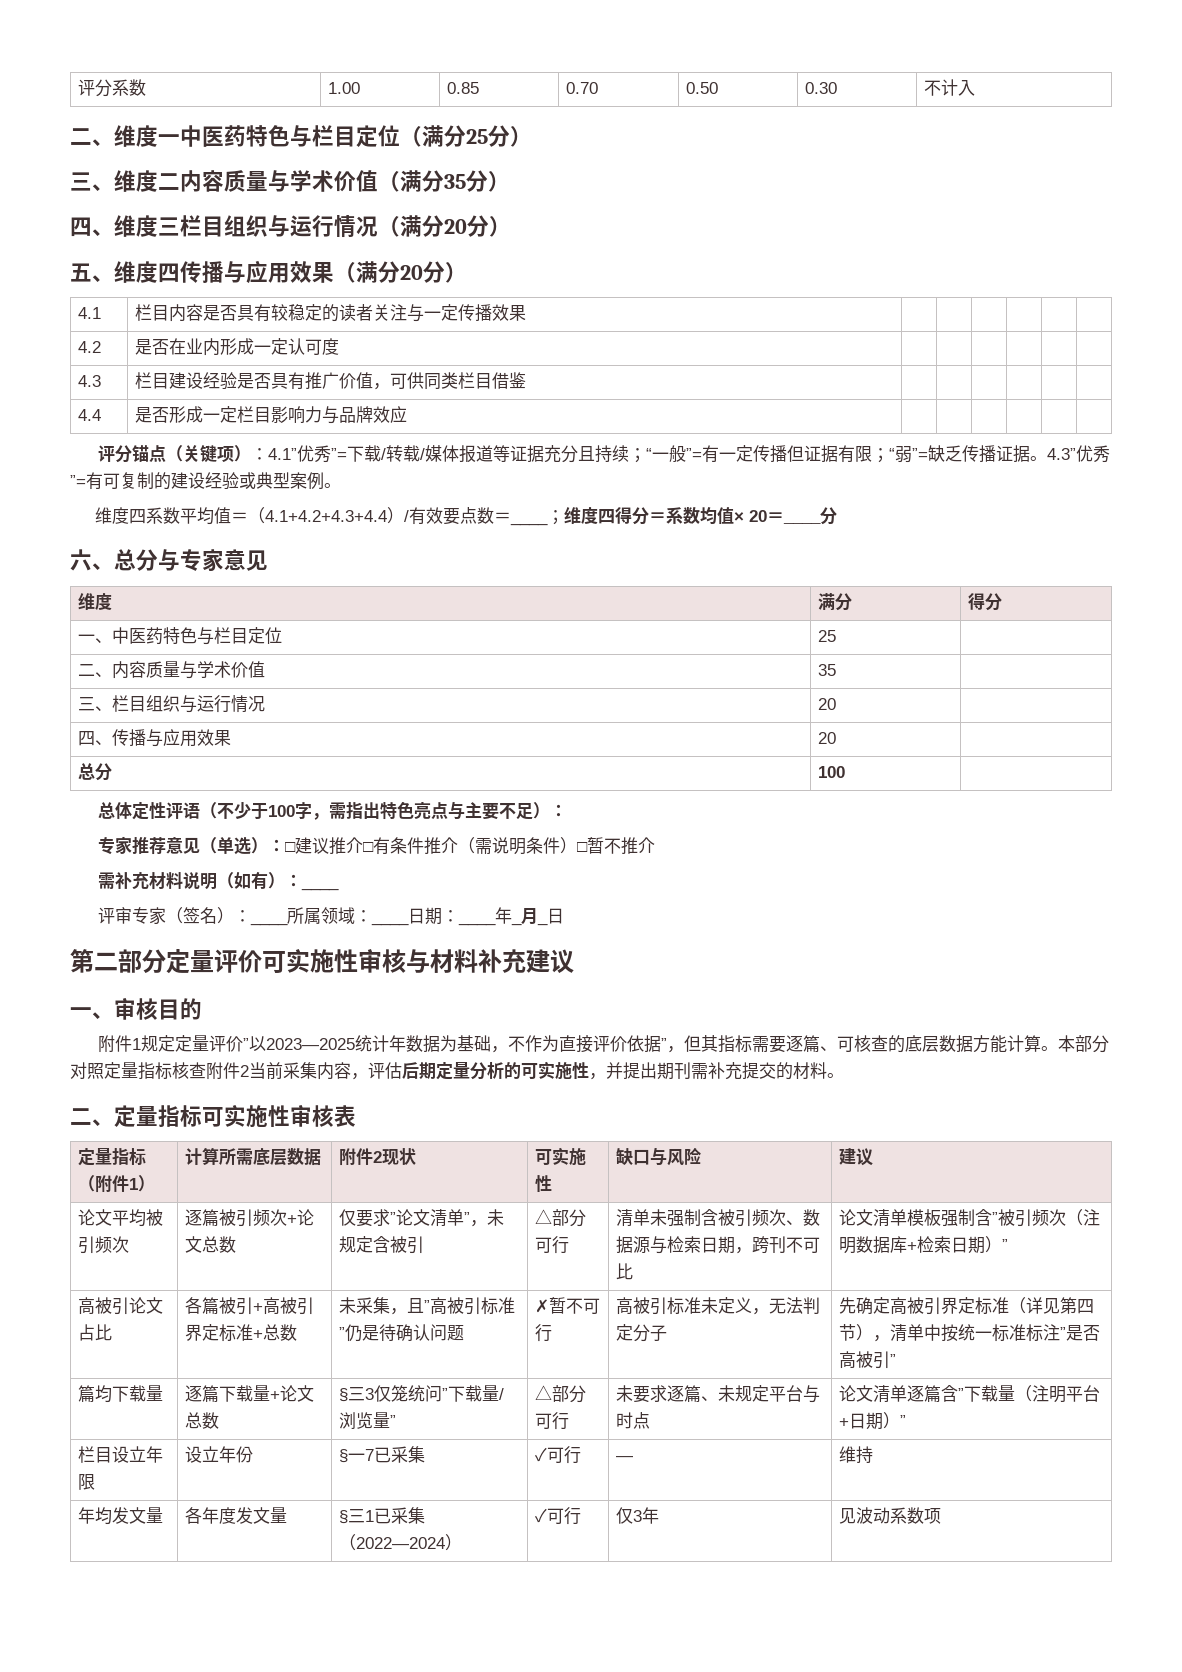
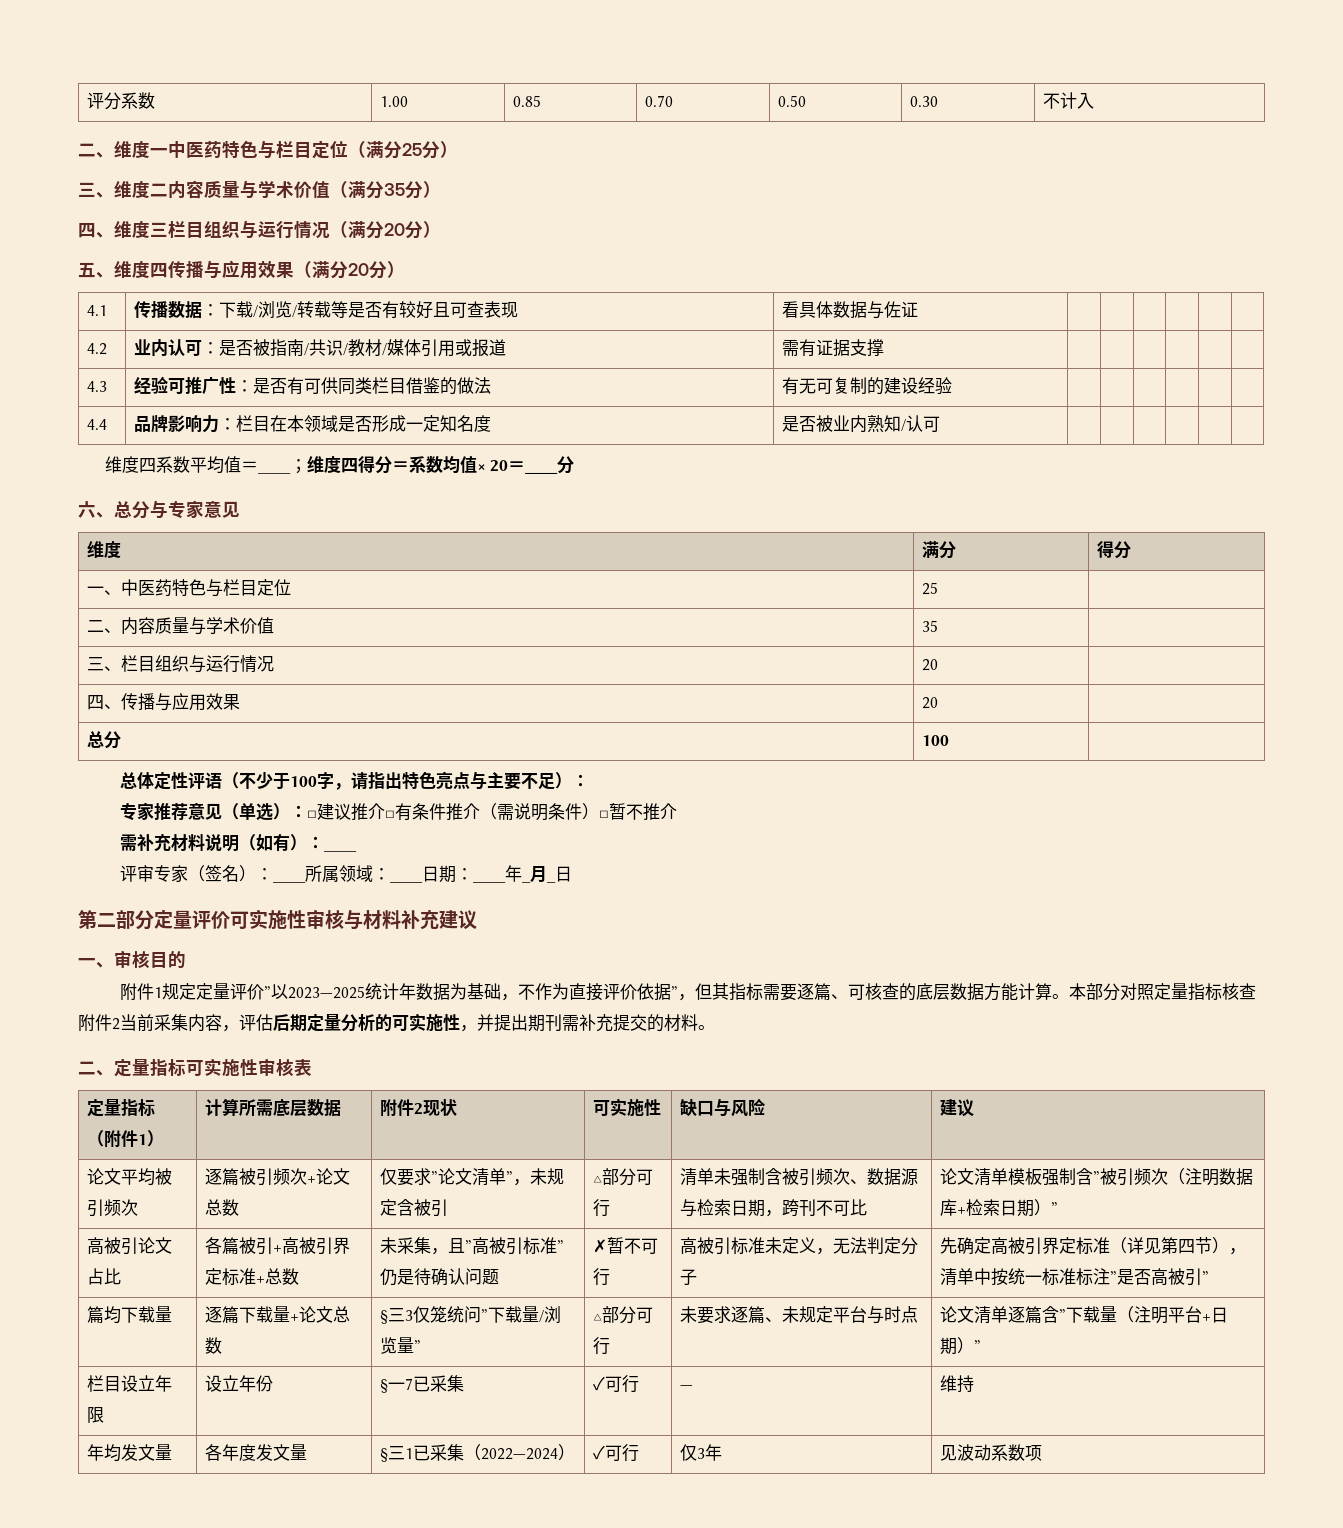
[134,304,526,322] [77,341,101,353] [134,338,339,356] [77,375,101,387] [134,372,526,390] [77,409,101,421] [134,406,407,424] [98,445,1111,463] [70,472,341,490] 栏目内容是否具有较稳定的读者关注与一定传播效果 | | | | | | // 4.2 | 是否在业内形成一定认可度 | | | | | | // 4.3 | 栏目建设经验是否具有推广价值，可供同类栏目借鉴 | | | | | | // 4.4 | 是否形成一定栏目影响力与品牌效应 | | | | | | // 评分锚点（关键项）：4.1”优秀”=下载/转载/媒体报道等证据充分且持续；“一般”=有一定传播但证据有限；“弱”=缺乏传播证据。4.3”优秀”=有可复制的建设经验或典型案例。 -> [134,301,519,319] [782,301,919,319] [87,343,108,355] [134,339,507,357] [782,339,885,357] [87,381,108,392] [134,376,492,395] [782,377,953,395] [87,419,108,430] [134,415,492,433] [782,415,941,433] 传播数据：下载/浏览/转载等是否有较好且可查表现 | 看具体数据与佐证 | | | | | | // 4.2 | 业内认可：是否被指南/共识/教材/媒体引用或报道 | 需有证据支撑 | | | | | | // 4.3 | 经验可推广性：是否有可供同类栏目借鉴的做法 | 有无可复制的建设经验 | | | | | | // 4.4 | 品牌影响力：栏目在本领域是否形成一定知名度 | 是否被业内熟知/认可 | | | | | |
[248,507,512,525] （4.1+4.2+4.3+4.4）/有效要点数＝ -> (258, 466) none
[329,802,347,819] 需 -> [351,772,369,790] 请

